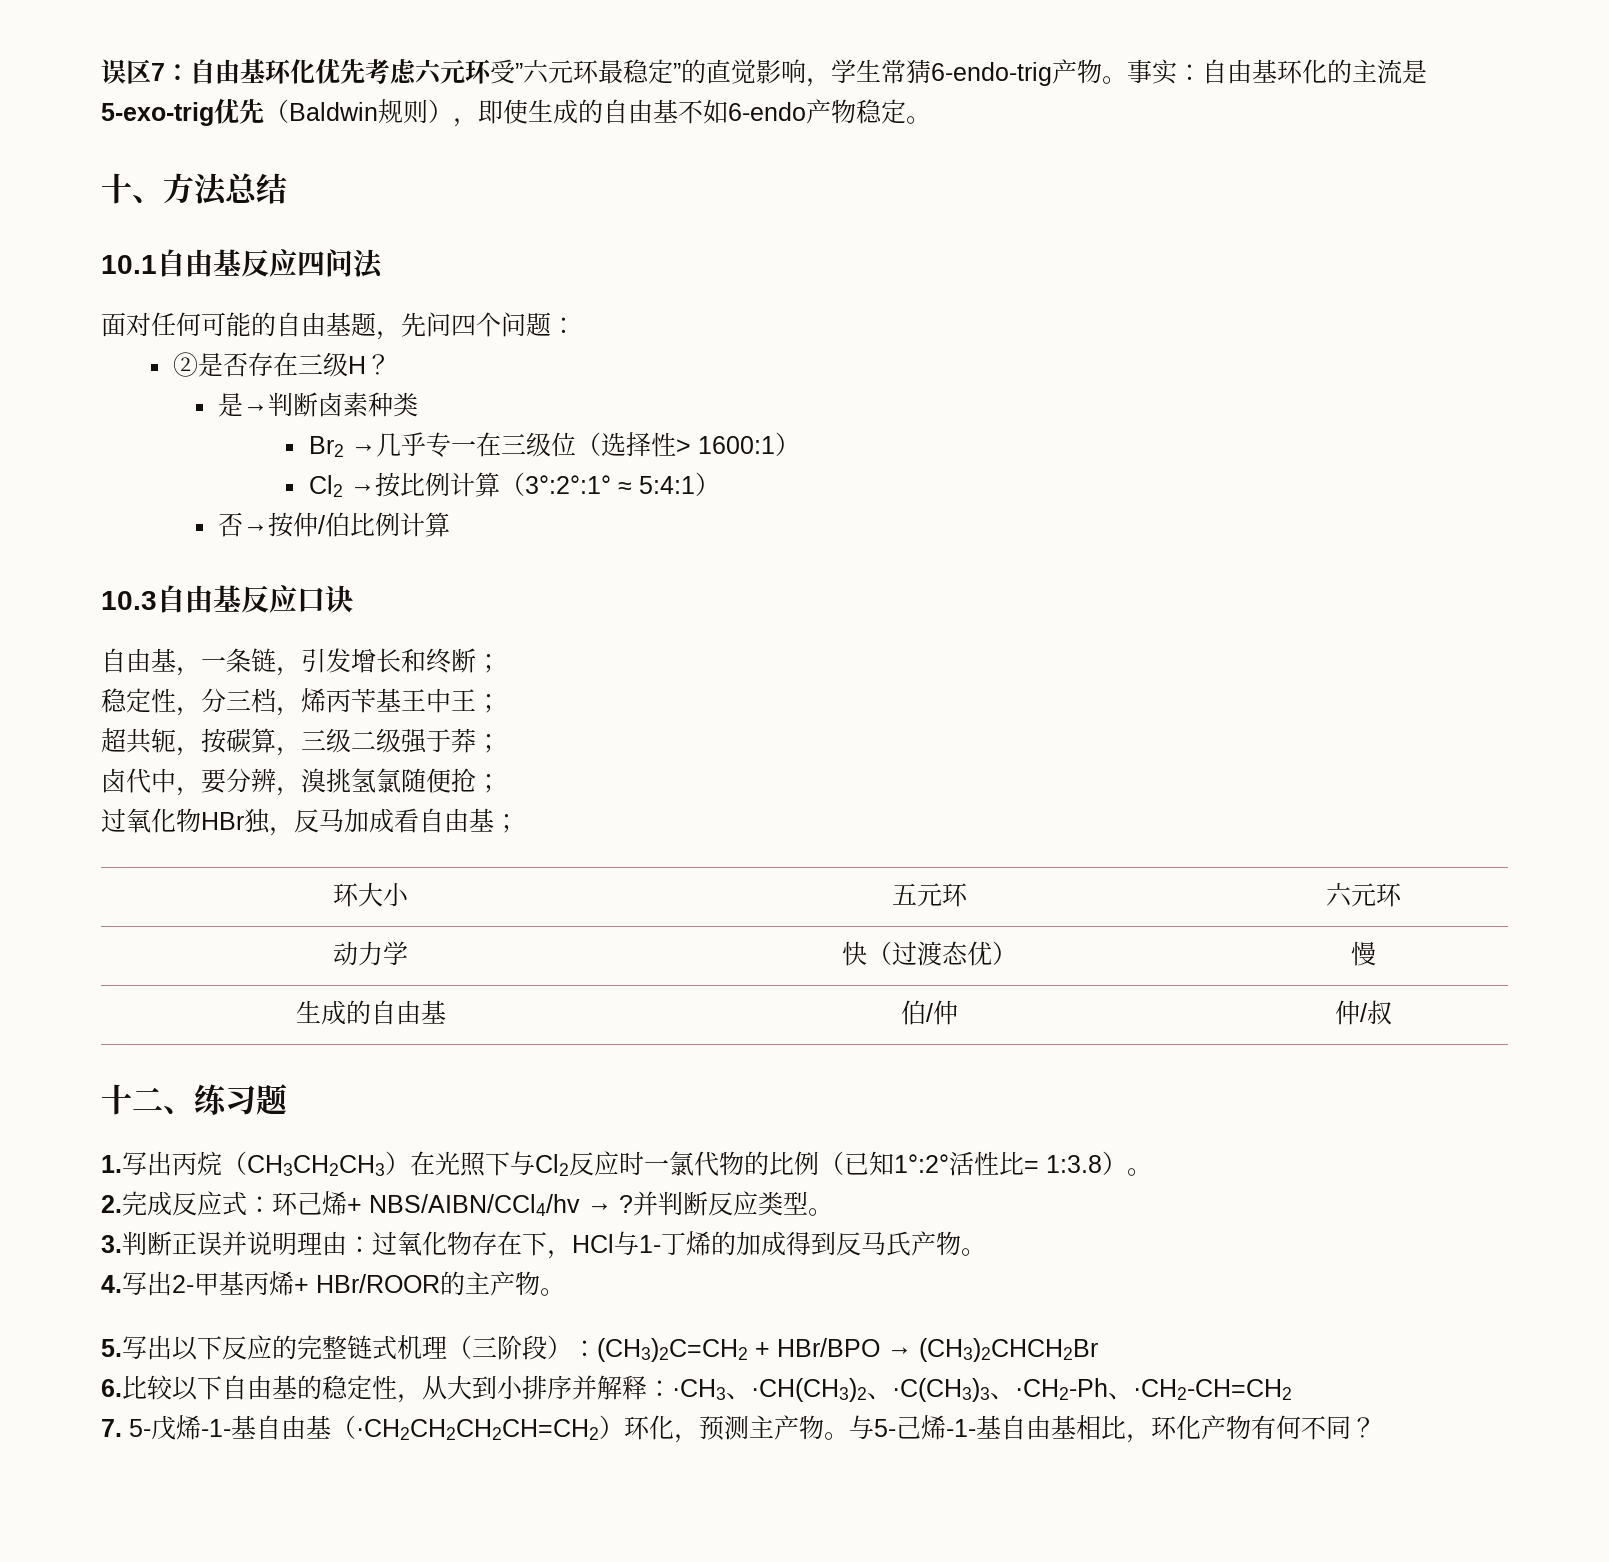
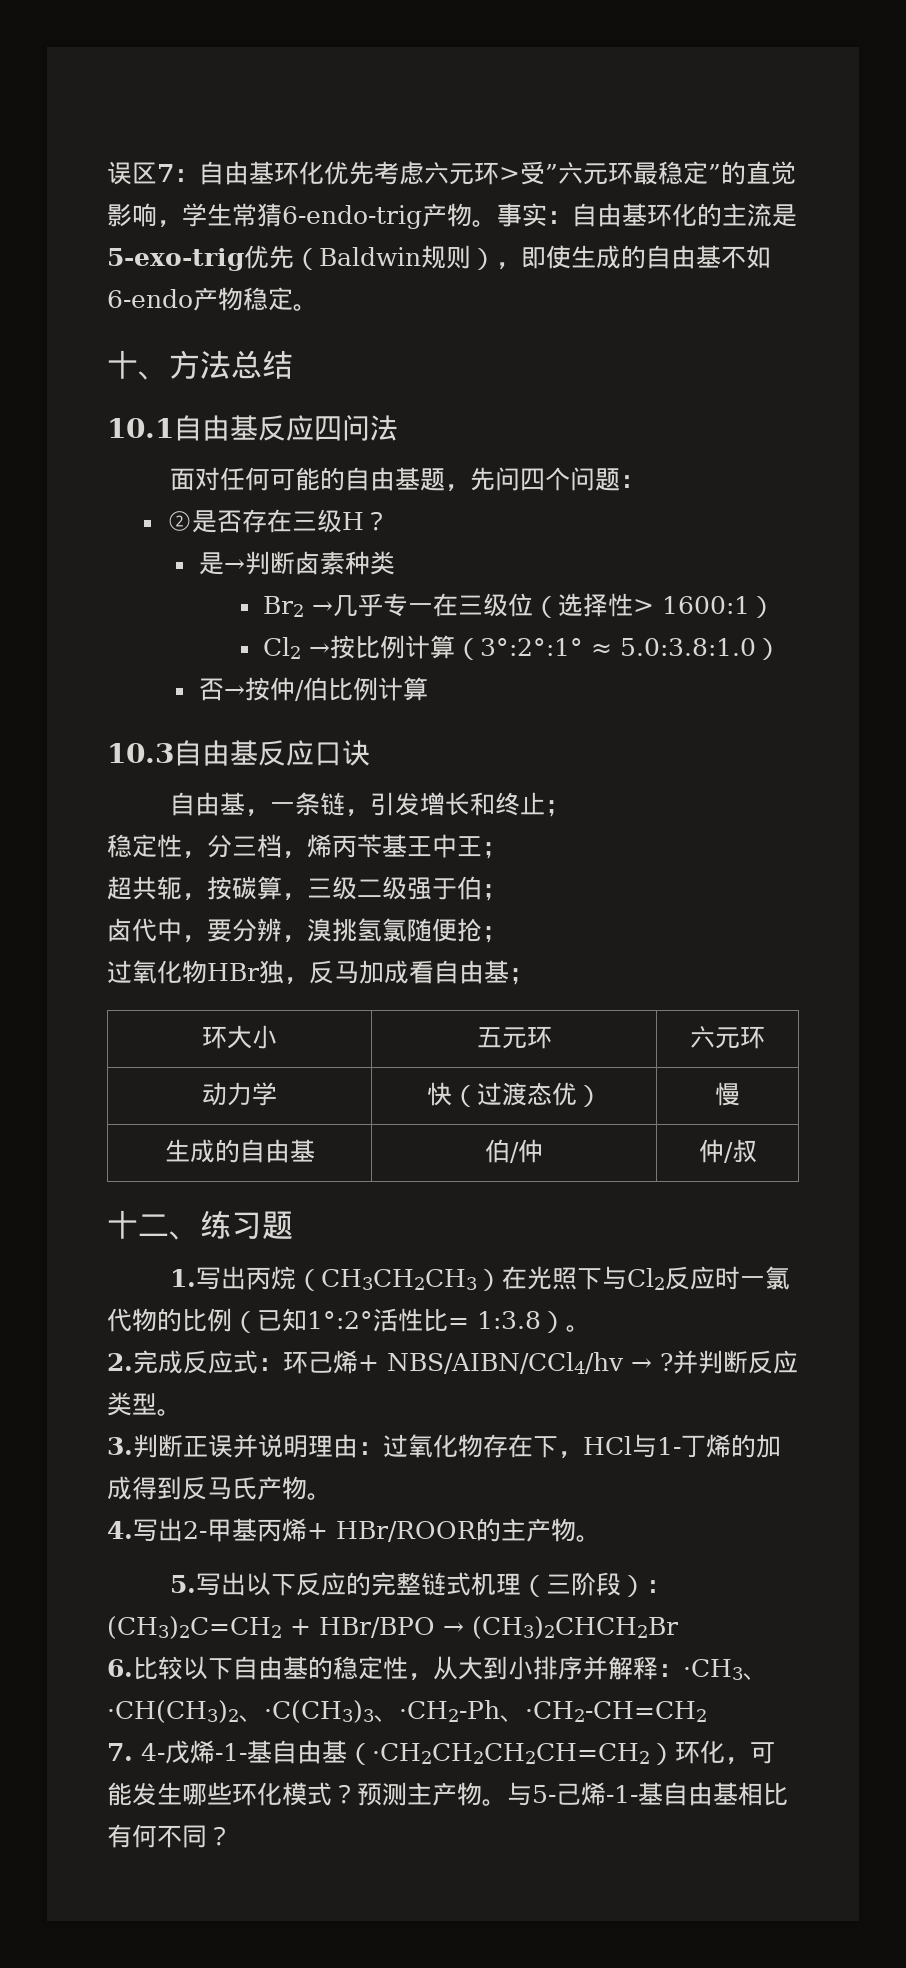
(492, 71) none -> [499,167,520,182] >
[638,476,695,494] 5:4:1 -> [620,638,757,656] 5.0:3.8:1.0
[451,648,476,673] 断 -> [519,792,545,815] 止
[451,728,476,753] 莽 -> [457,876,482,900] 伯
[129,1419,151,1437] 5- -> [141,1743,165,1761] 4-
(699, 1438) none -> [750,1742,775,1764] [107,1782,357,1806] 可能发生哪些环化模式？
[1126,1415,1251,1443] ，环化产物 -> (788, 1794) none

